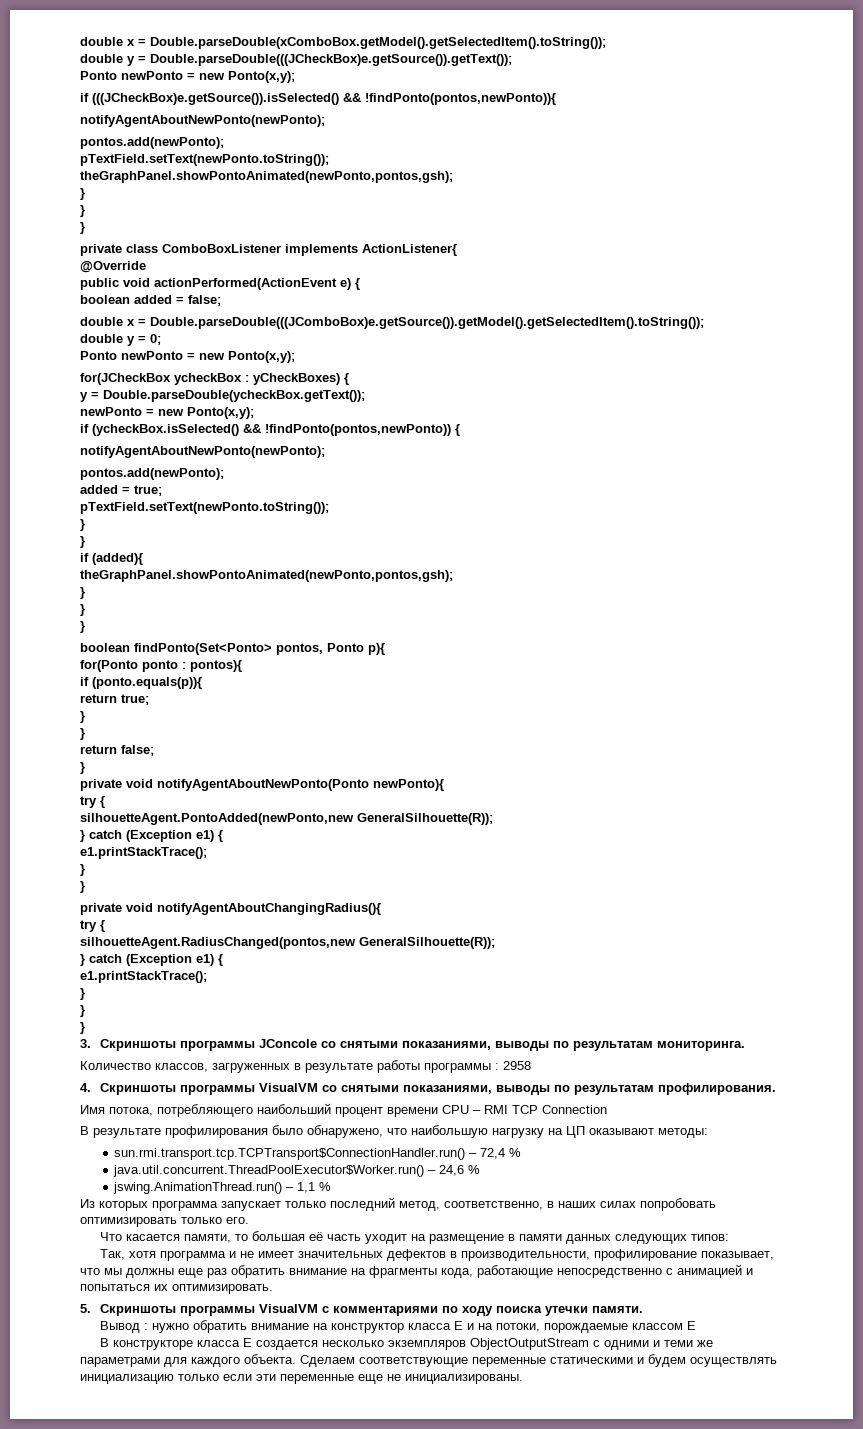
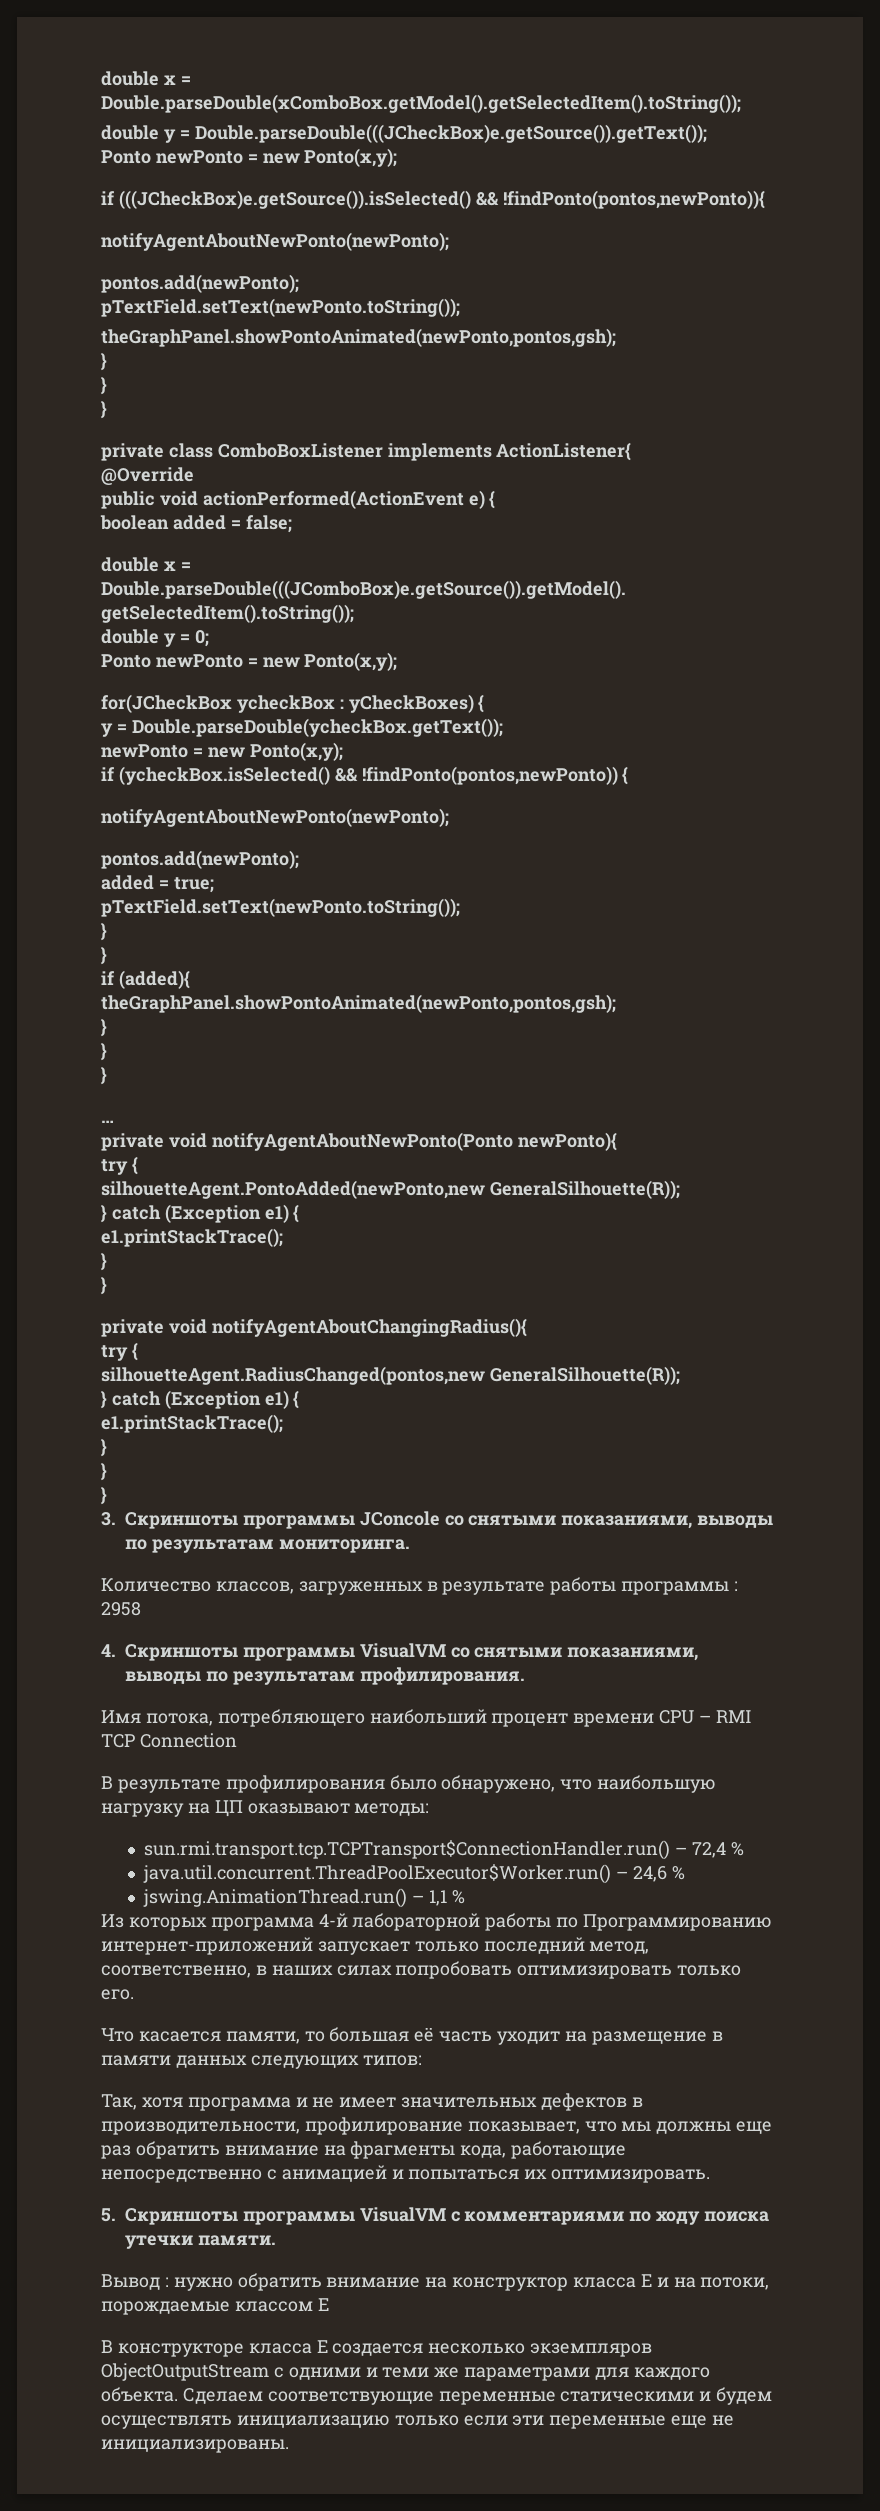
[80,643,385,655] [80,660,242,672] [80,677,202,689] [80,694,149,705] [80,711,85,723] [80,728,85,740] [80,745,154,756] [80,762,85,774] boolean findPonto(Set<Ponto> pontos, Ponto p){ // for(Ponto ponto : pontos){ // if (ponto.equals(p)){ // return true; // } // } // return false; // } -> [101,1120,114,1123] …
(218, 1206) none -> [318,1913,773,1931] [101,1937,313,1955] 4-й лабораторной работы по Программированию интернет-приложений

